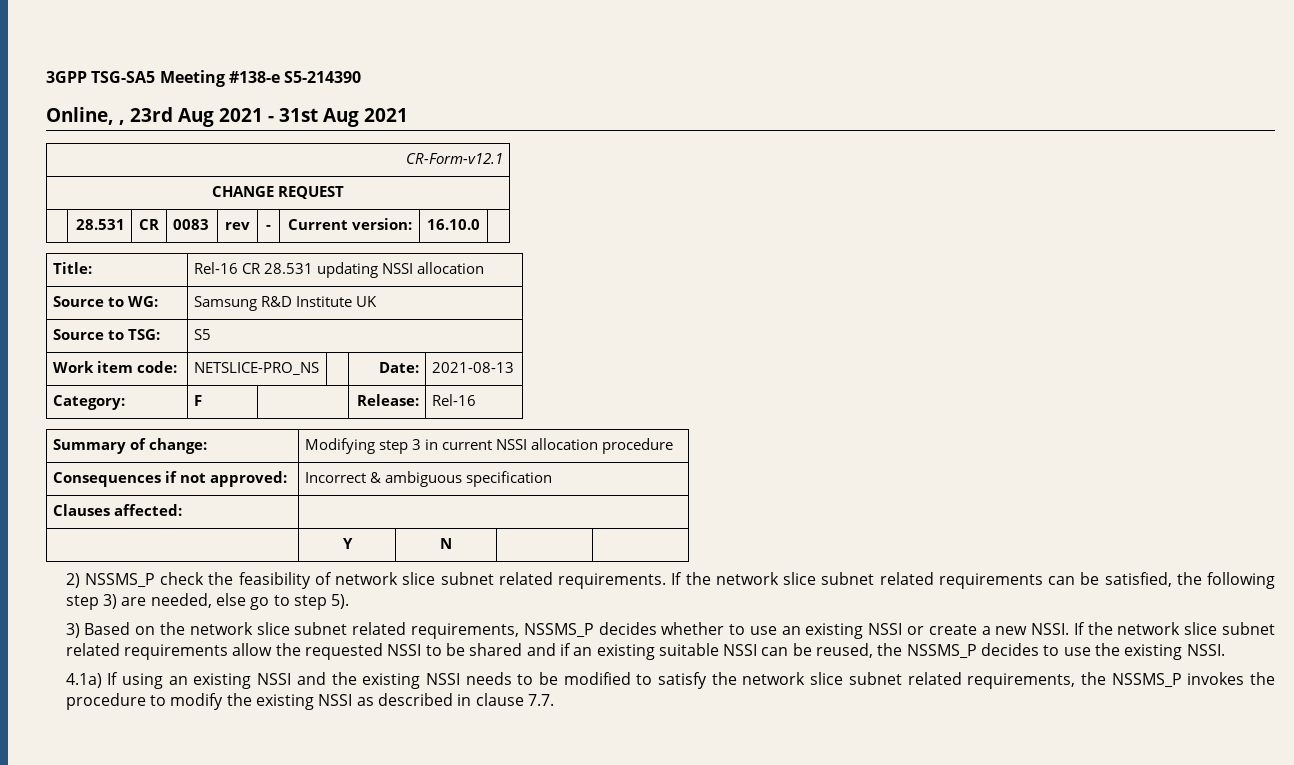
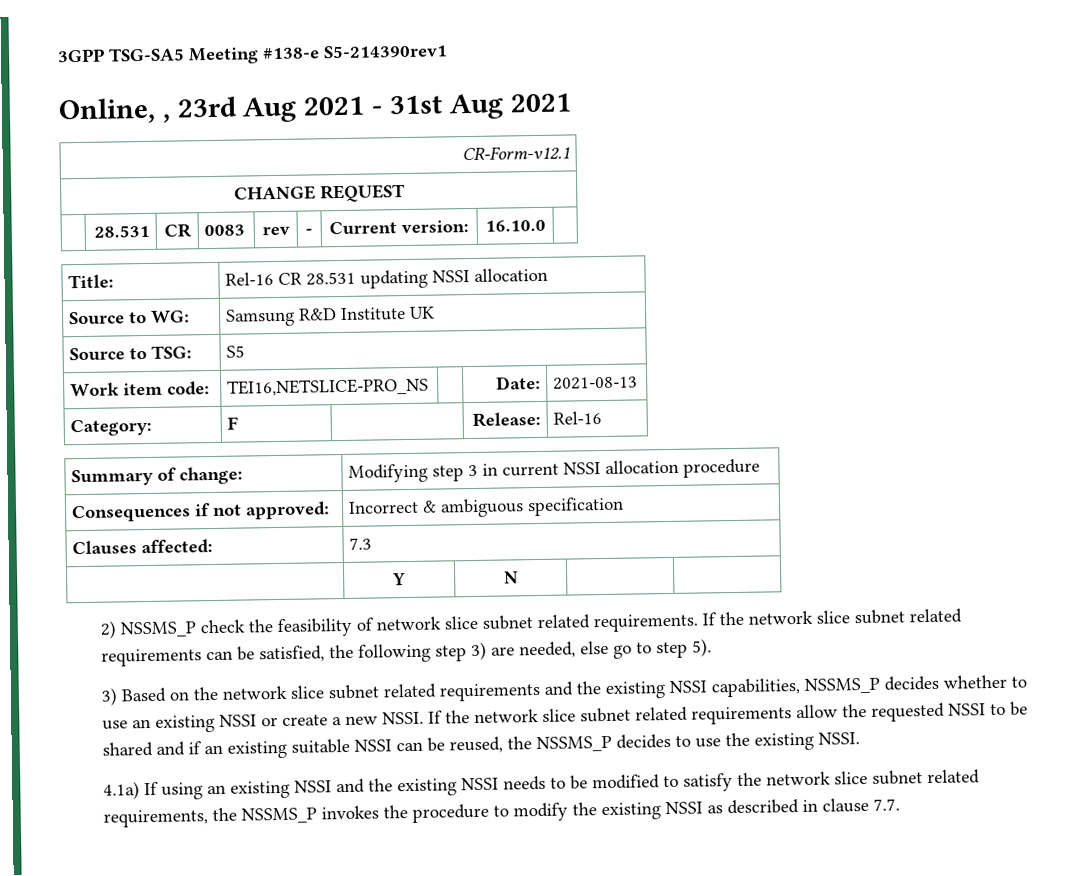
[284,71,362,83] S5-214390 -> [323,44,448,59] S5-214390rev1
[193,362,319,375] NETSLICE-PRO_NS -> [227,377,430,397] TEI16,NETSLICE-PRO_NS
(182, 510) none -> [349,537,373,550] 7.3
[410,623,519,639] requirements, -> [439,677,801,702] requirements and the existing NSSI capabilities,

